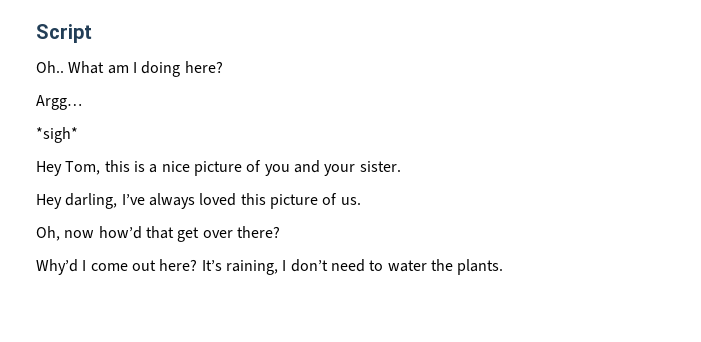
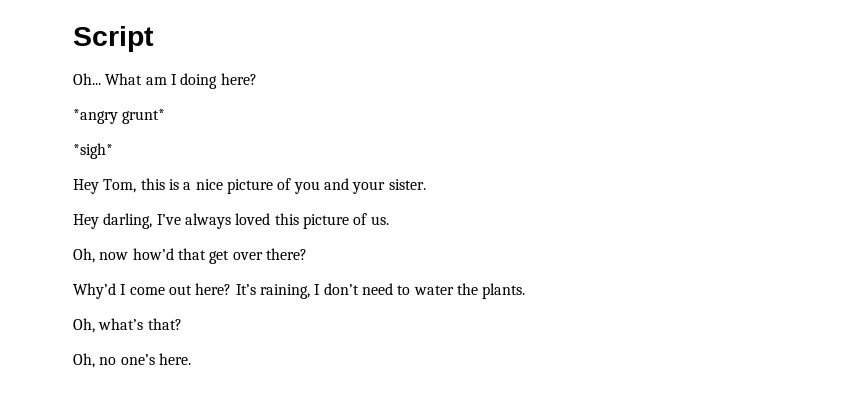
[36,61,64,73] Oh.. -> [73,73,101,85] Oh...
[36,95,82,110] Argg… -> [73,109,166,124] *angry grunt*
(504, 267) none -> [73,318,182,333] [73,353,191,368] // Oh, what’s that? // Oh, no one’s here.

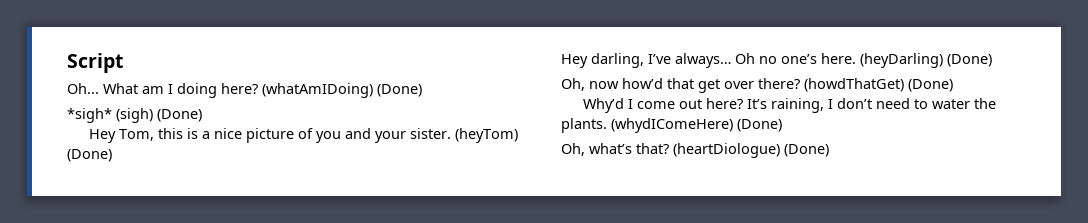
[73,109,166,124] // *angry grunt* -> [262,83,422,98] (whatAmIDoing) (Done)
(113, 151) none -> [116,108,202,123] (sigh) (Done)
(426, 184) none -> [455,128,519,143] [67,149,112,162] (heyTom) (Done)
[184,213,389,229] always loved this picture of us. -> [675,53,992,68] always… Oh no one’s here. (heyDarling) (Done)
(307, 254) none -> [804,78,953,92] (howdThatGet) (Done)
(526, 291) none -> [611,118,782,133] (whydIComeHere) (Done)
[73,353,191,368] // Oh, no one’s here. -> [673,143,829,158] (heartDiologue) (Done)

